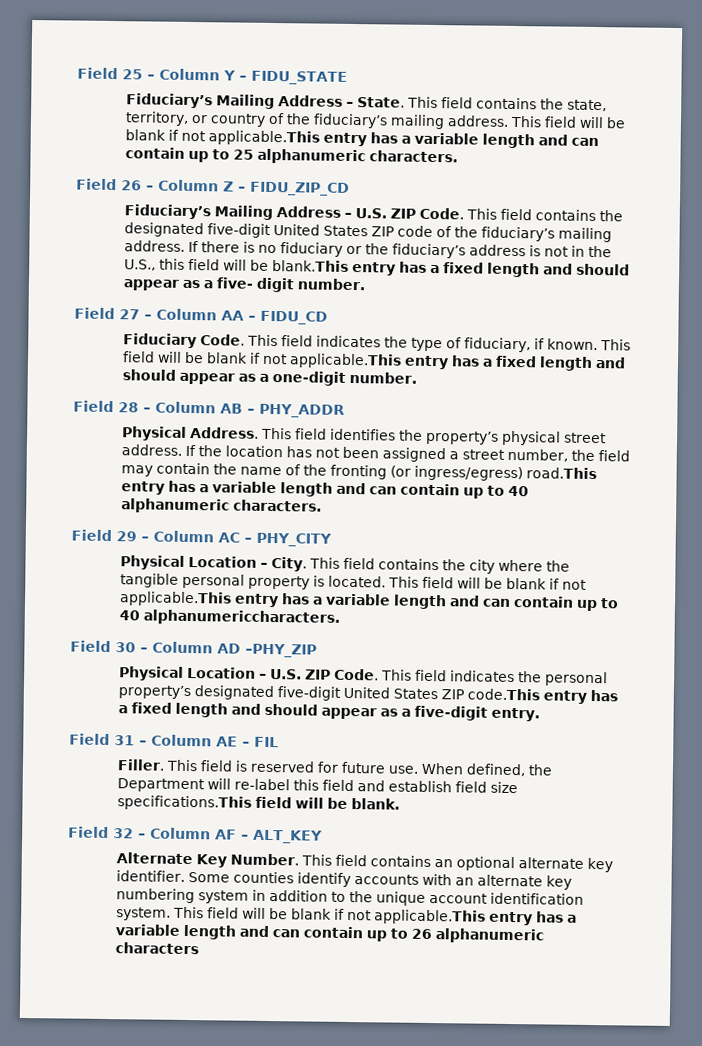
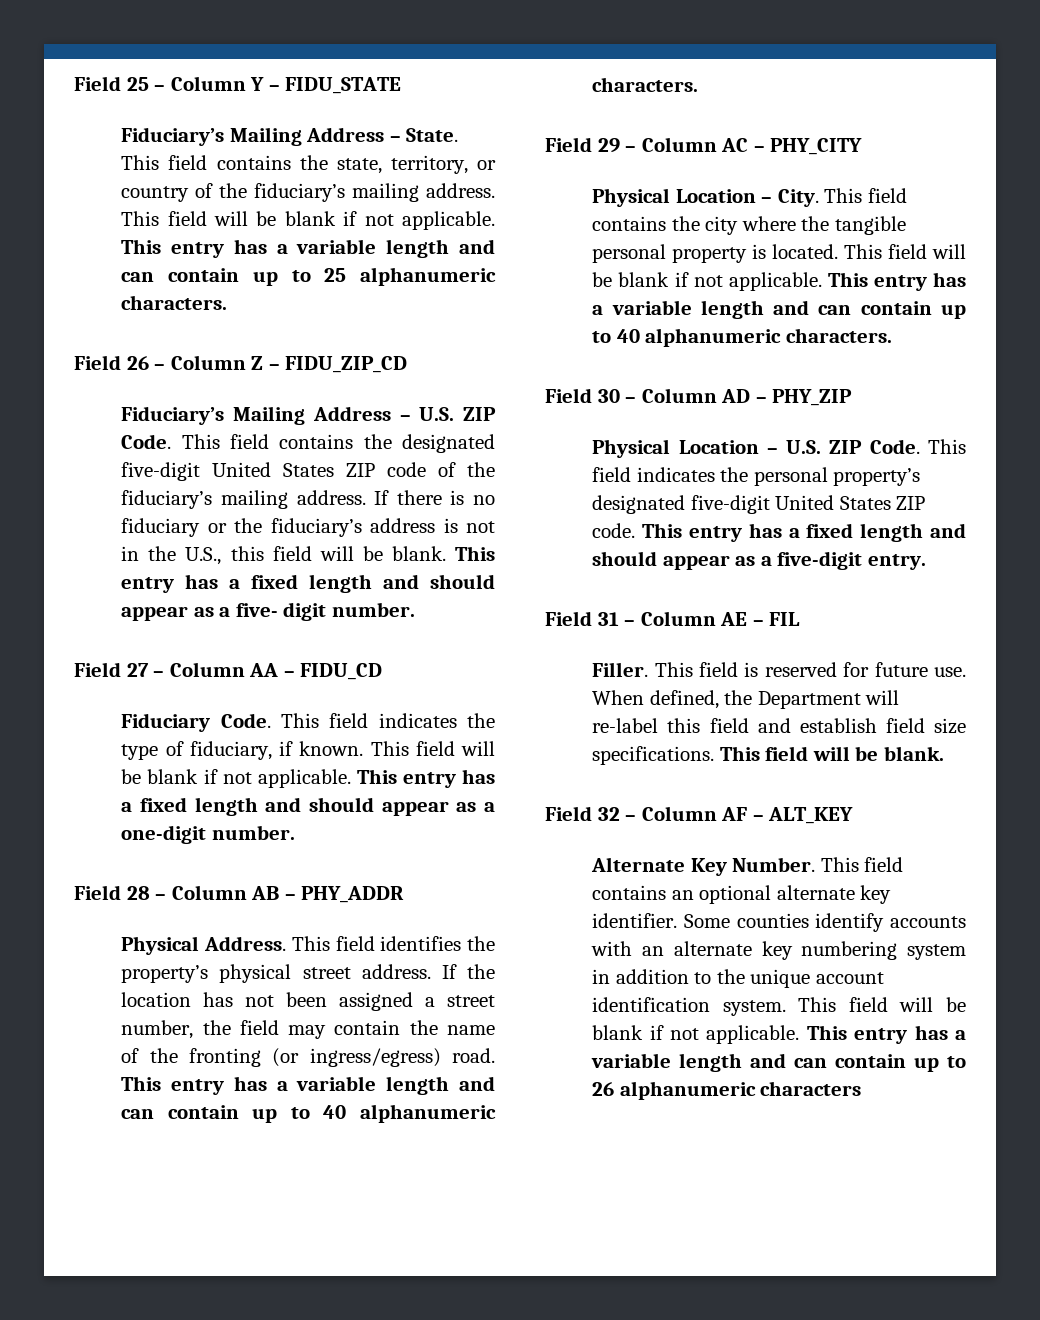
[208,130,321,146] applicable.This -> [402,211,495,230] [121,239,162,254] applicable. This
[272,260,350,272] blank.This -> [391,546,495,561] blank. This
[289,353,403,369] applicable.This -> [257,769,397,788] applicable. This
[526,467,598,480] road.This -> [452,1048,495,1063] [121,1076,162,1091] road. This
[119,591,233,607] applicable.This -> [728,272,868,291] applicable. This
[143,609,341,626] alphanumericcharacters. -> [645,328,892,347] alphanumeric characters.
[245,643,317,658] –PHY_ZIP -> [755,389,853,406] – PHY_ZIP
[467,688,541,701] code.This -> [592,523,683,538] code. This
[117,795,253,811] specifications.This -> [592,746,760,765] specifications. This
[374,909,487,925] applicable.This -> [706,1025,847,1044] applicable. This

